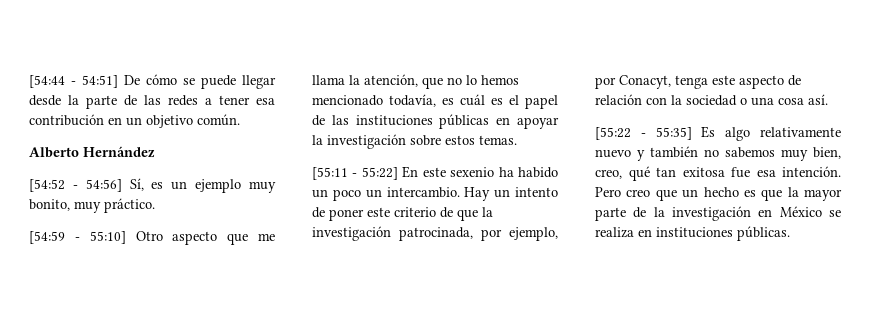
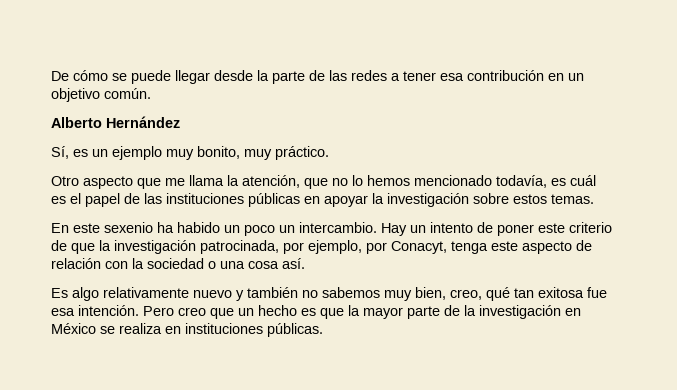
[29,75,118,88] [54:44 - 54:51] -> (51, 76) none
[29,179,122,192] [54:52 - 54:56] -> (180, 122) none
[29,231,126,244] [54:59 - 55:10] -> (329, 153) none
[312,167,398,180] [55:11 - 55:22] -> (594, 199) none
[595,127,692,140] [55:22 - 55:35] -> (305, 263) none

